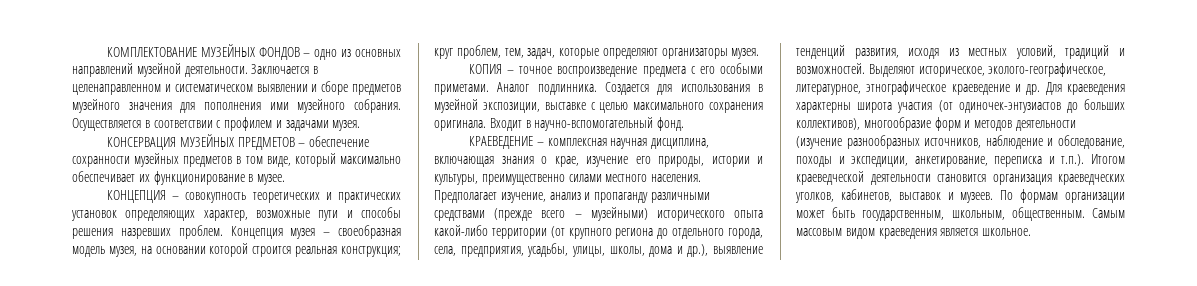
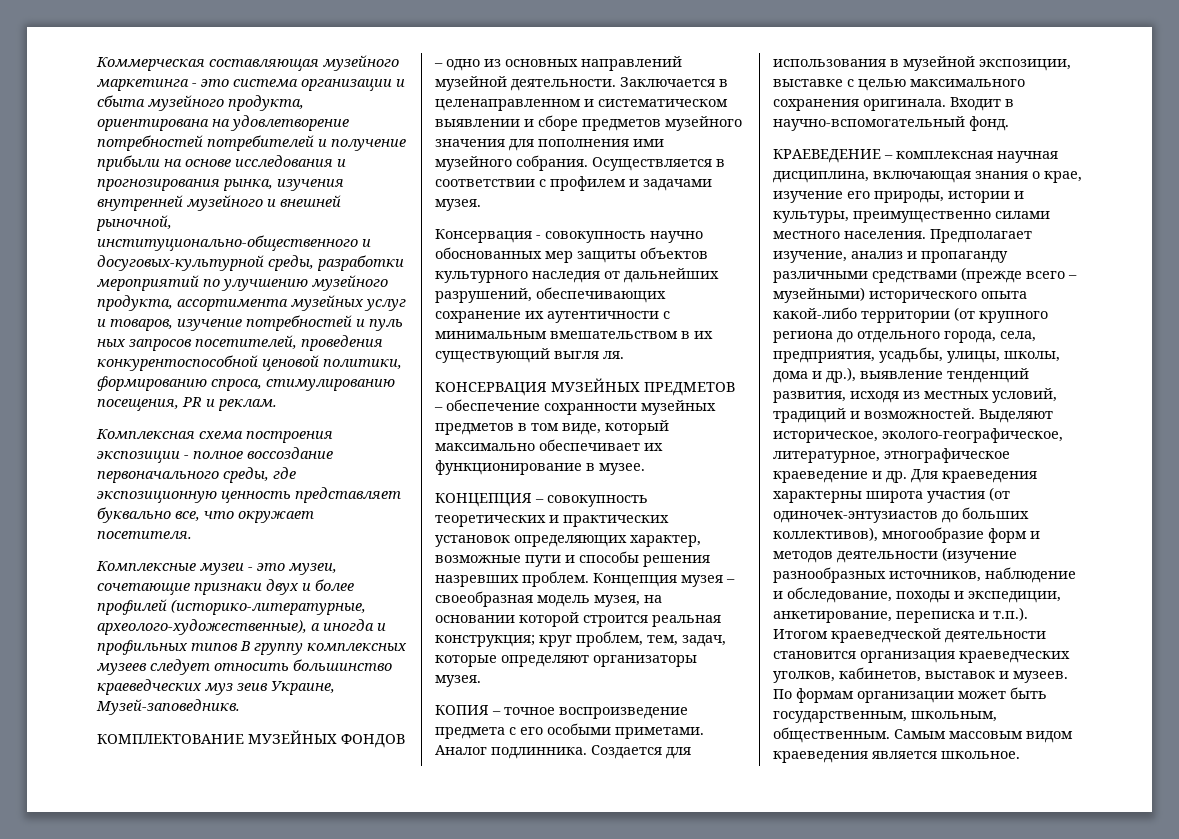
(106, 52) none -> [96,55,399,71] [97,79,405,91] [97,95,304,111] [97,115,349,131] [97,135,406,151] [97,155,346,171] [97,179,344,191] [97,195,341,211] [96,215,172,231] [97,235,371,251] [97,255,404,271] [97,275,388,291] [97,295,406,311] [97,315,403,331] [97,335,383,351] [97,355,402,371] [97,376,395,391] [97,397,277,411] [96,429,333,443] [97,447,333,463] [97,467,296,483] [97,487,401,503] [97,507,314,523] [97,531,192,539] [96,561,337,575] [97,579,354,595] [97,599,366,615] [97,619,386,635] [97,640,407,655] [97,659,392,675] [97,679,335,695] [96,699,240,715] Коммерческая составляющая музейного маркетинга - это система организации и сбыта музейного продукта, ориентирована на удовлетворение потребностей потребителей и получение прибыли на основе исследования и прогнозирования рынка, изучения внутренней музейного и внешней рыночной, институционально-общественного и досуговых-культурной среды, разработки мероприятий по улучшению музейного продукта, ассортимента музейных услуг и товаров, изучение потребностей и пуль ных запросов посетителей, проведения конкурентоспособной ценовой политики, формированию спроса, стимулированию посещения, PR и реклам. // Комплексная схема построения экспозиции - полное воссоздание первоначального среды, где экспозиционную ценность представляет буквально все, что окружает посетителя. // Комплексные музеи - это музеи, сочетающие признаки двух и более профилей (историко-литературные, археолого-художественные), а иногда и профильных типов В группу комплексных музеев следует относить большинство краеведческих муз зеив Украине, Музей-заповедникв. //
(361, 125) none -> [435,229,703,243] [435,247,708,263] [435,268,719,283] [435,287,666,303] [435,311,670,323] [435,331,713,339] [435,348,624,363] // Консервация - совокупность научно обоснованных мер защиты объектов культурного наследия от дальнейших разрушений, обеспечивающих сохранение их аутентичности с минимальным вмешательством в их существующий выгля ля.

